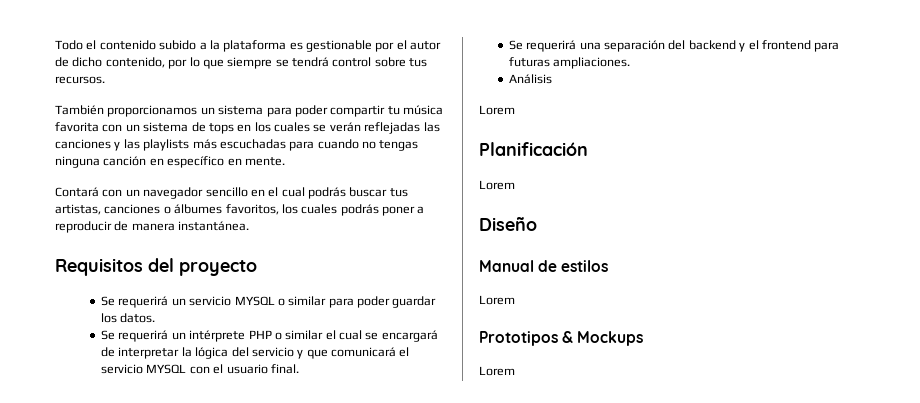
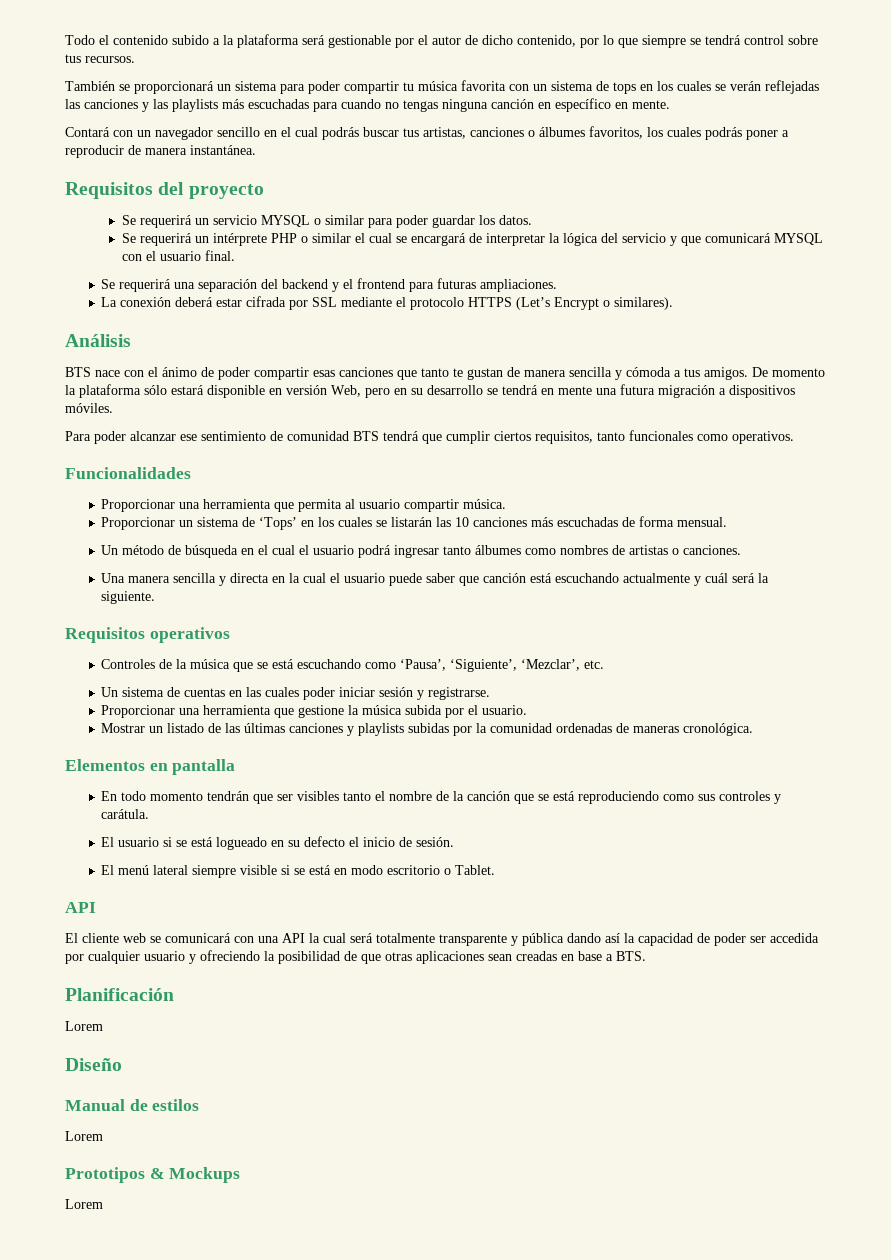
[289,42,303,50] es -> [302,35,325,45] será
[107,105,198,117] proporcionamos -> [119,81,214,94] se proporcionará
[399,347,410,357] [101,364,144,374] el servicio -> (771, 238) none
[508,74,552,84] [479,105,515,115] Análisis // Lorem -> [101,296,674,310] [65,334,131,347] [65,367,825,380] [65,384,795,398] [65,403,113,413] [65,430,794,444] [65,467,191,479] [101,499,507,512] [101,516,728,530] [101,545,742,558] [101,573,770,586] [101,591,156,604] [65,627,230,643] [101,659,605,672] [101,687,491,700] [101,705,528,718] [101,723,754,736] [65,759,236,775] [101,791,782,804] [101,809,150,819] [101,836,455,850] [101,865,496,878] [65,902,96,913] [65,933,819,946] [65,950,646,964] La conexión deberá estar cifrada por SSL mediante el protocolo HTTPS (Let’s Encrypt o similares). // Análisis // BTS nace con el ánimo de poder compartir esas canciones que tanto te gustan de manera sencilla y cómoda a tus amigos. De momento la plataforma sólo estará disponible en versión Web, pero en su desarrollo se tendrá en mente una futura migración a dispositivos móviles. // Para poder alcanzar ese sentimiento de comunidad BTS tendrá que cumplir ciertos requisitos, tanto funcionales como operativos. // Funcionalidades // Proporcionar una herramienta que permita al usuario compartir música. // Proporcionar un sistema de ‘Tops’ en los cuales se listarán las 10 canciones más escuchadas de forma mensual. // Un método de búsqueda en el cual el usuario podrá ingresar tanto álbumes como nombres de artistas o canciones. // Una manera sencilla y directa en la cual el usuario puede saber que canción está escuchando actualmente y cuál será la siguiente. // Requisitos operativos // Controles de la música que se está escuchando como ‘Pausa’, ‘Siguiente’, ‘Mezclar’, etc. // Un sistema de cuentas en las cuales poder iniciar sesión y registrarse. // Proporcionar una herramienta que gestione la música subida por el usuario. // Mostrar un listado de las últimas canciones y playlists subidas por la comunidad ordenadas de maneras cronológica. // Elementos en pantalla // En todo momento tendrán que ser visibles tanto el nombre de la canción que se está reproduciendo como sus controles y carátula. // El usuario si se está logueado en su defecto el inicio de sesión. // El menú lateral siempre visible si se está en modo escritorio o Tablet. // API // El cliente web se comunicará con una API la cual será totalmente transparente y pública dando así la capacidad de poder ser accedida por cualquier usuario y ofreciendo la posibilidad de que otras aplicaciones sean creadas en base a BTS.

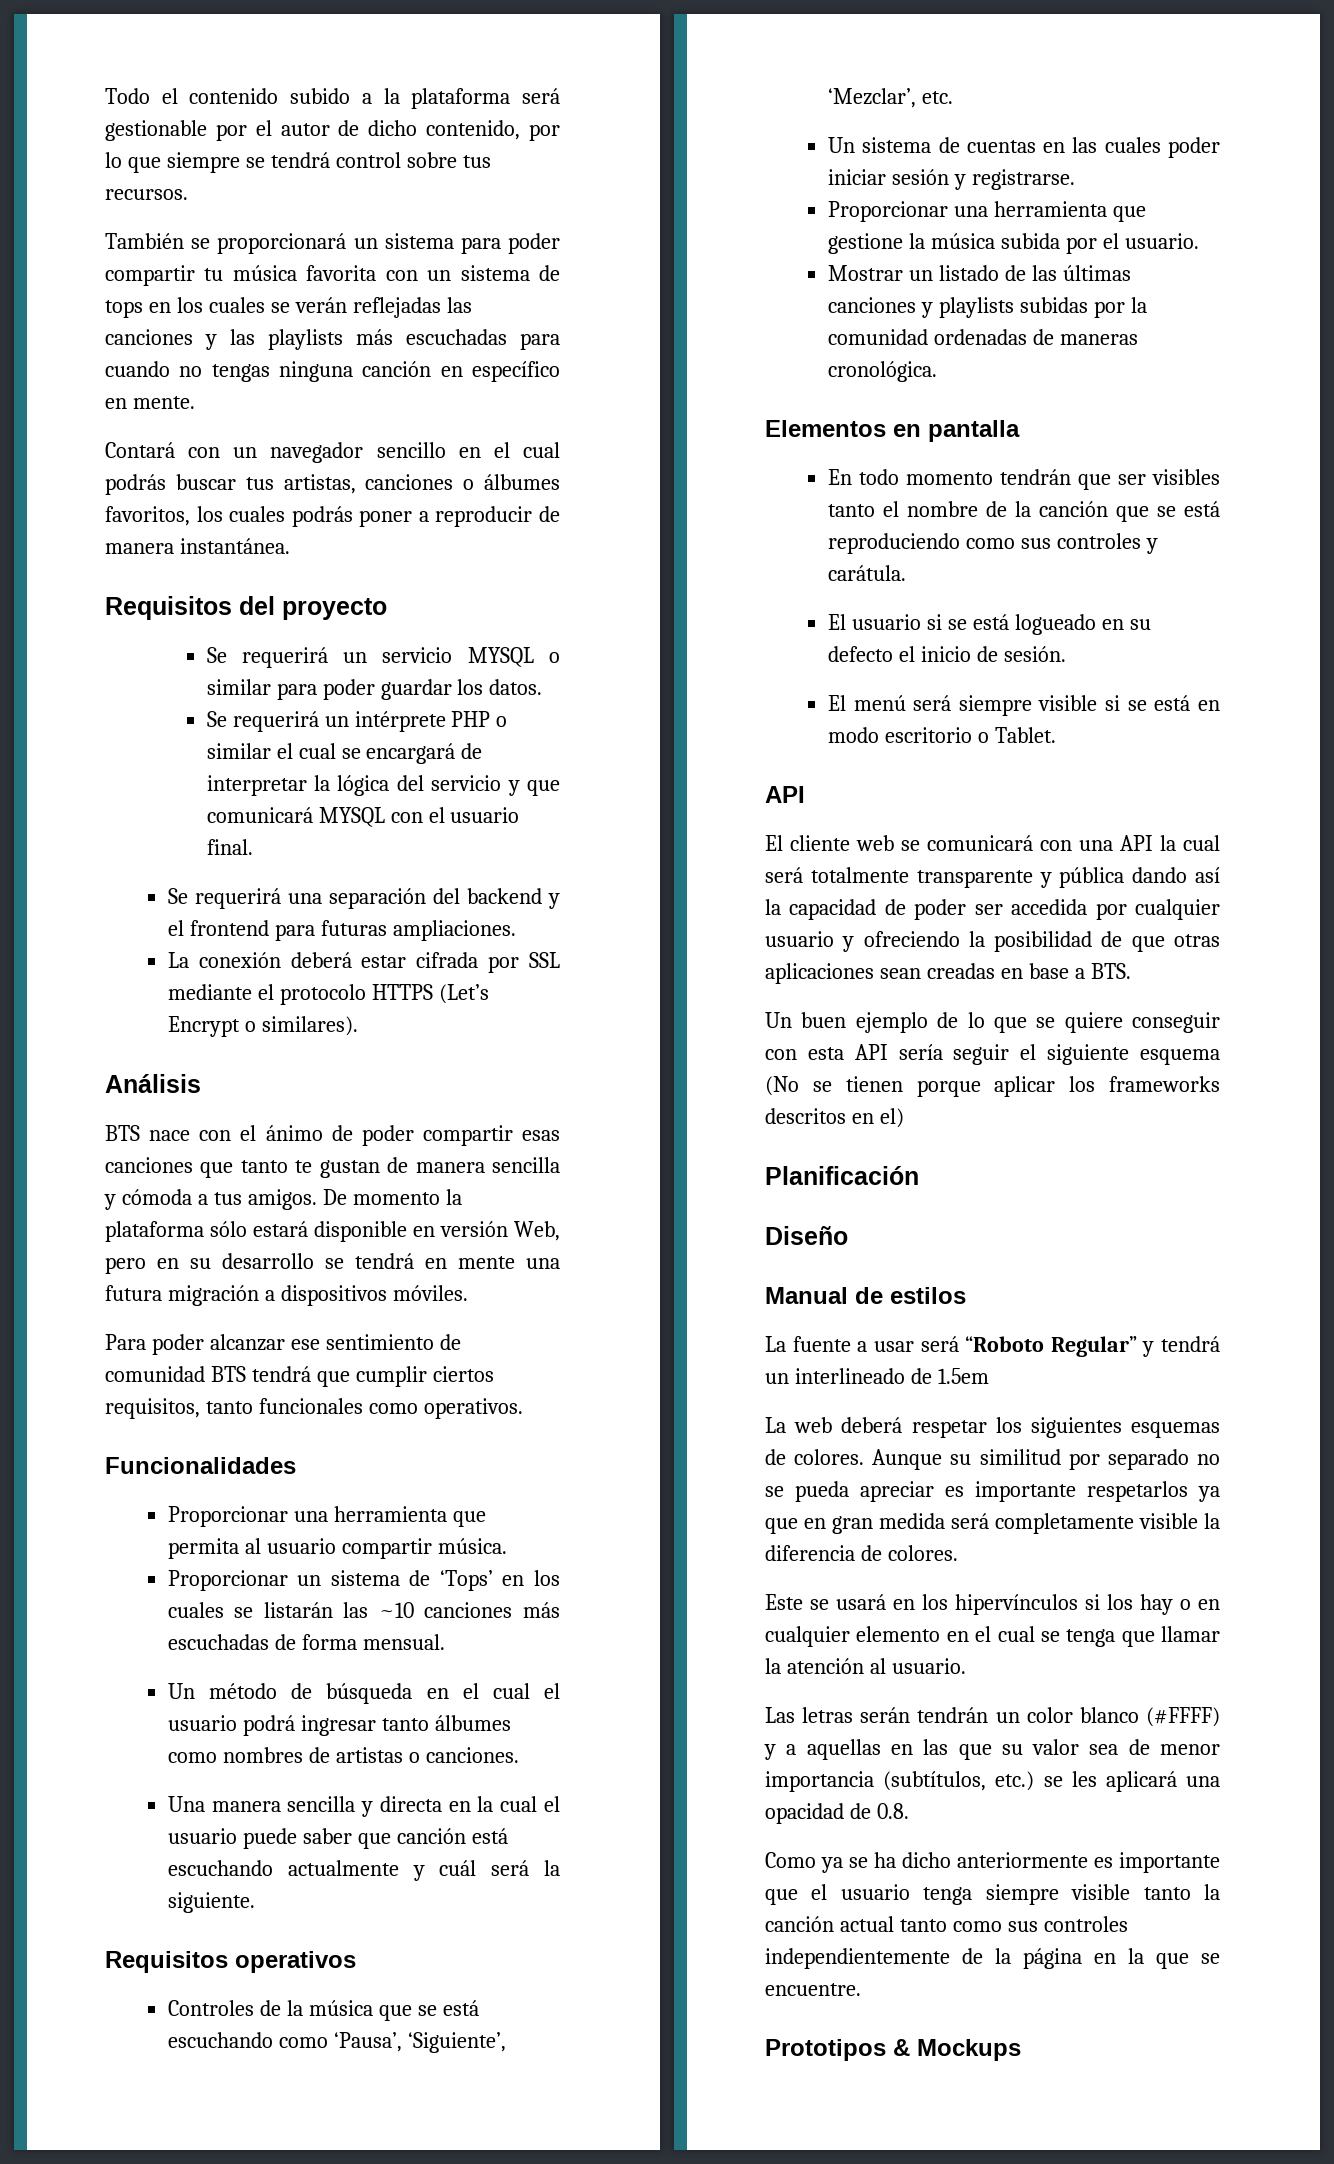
[455,517,470,527] 10 -> [378,1602,414,1618] ~10
[153,865,189,875] lateral -> [913,695,952,711] será
(646, 956) none -> [765,1012,1220,1033] [765,1044,1220,1065] [765,1076,1220,1097] [765,1108,904,1128] // Un buen ejemplo de lo que se quiere conseguir con esta API sería seguir el siguiente esquema (No se tienen porque aplicar los frameworks descritos en el)
[65,1021,103,1031] // Lorem -> (919, 1175) none
[65,1131,103,1141] Lorem -> [765,1336,1220,1357] [765,1368,989,1384] [765,1417,1220,1438] [765,1449,1220,1470] [765,1481,1220,1502] [765,1513,1220,1534] [765,1545,958,1561] [765,1594,1220,1615] [765,1626,1220,1647] [765,1658,966,1674] [765,1707,1220,1727] [764,1739,1220,1760] [765,1771,1220,1792] [765,1803,909,1824] [765,1852,1220,1873] [765,1884,1220,1905] [765,1916,1128,1932] [765,1948,1220,1969] [765,1983,861,1996] La fuente a usar será “Roboto Regular” y tendrá un interlineado de 1.5em // La web deberá respetar los siguientes esquemas de colores. Aunque su similitud por separado no se pueda apreciar es importante respetarlos ya que en gran medida será completamente visible la diferencia de colores. // Este se usará en los hipervínculos si los hay o en cualquier elemento en el cual se tenga que llamar la atención al usuario. // Las letras serán tendrán un color blanco (#FFFF) y a aquellas en las que su valor sea de menor importancia (subtítulos, etc.) se les aplicará una opacidad de 0.8. // Como ya se ha dicho anteriormente es importante que el usuario tenga siempre visible tanto la canción actual tanto como sus controles independientemente de la página en la que se encuentre.
[65,1199,103,1209] // Lorem -> (1021, 2050) none

